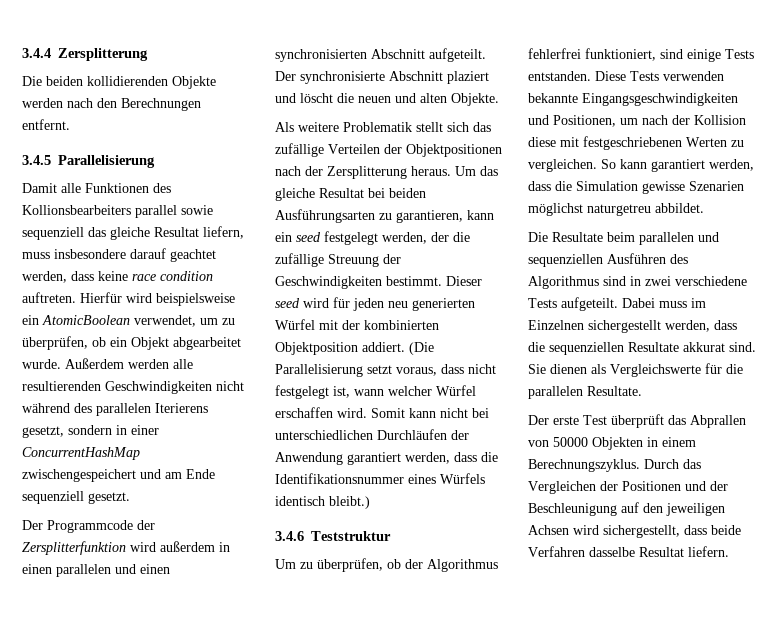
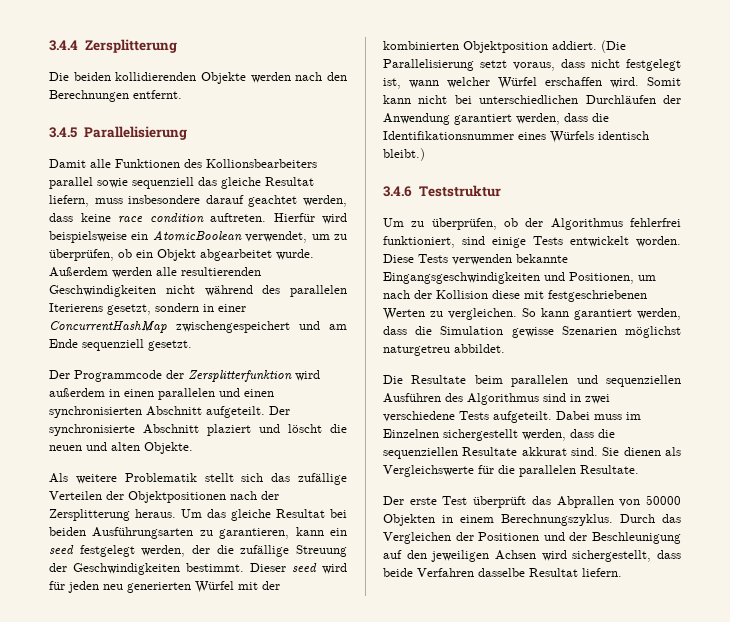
[528,71,591,81] entstanden. -> [570,236,681,247] entwickelt worden.

